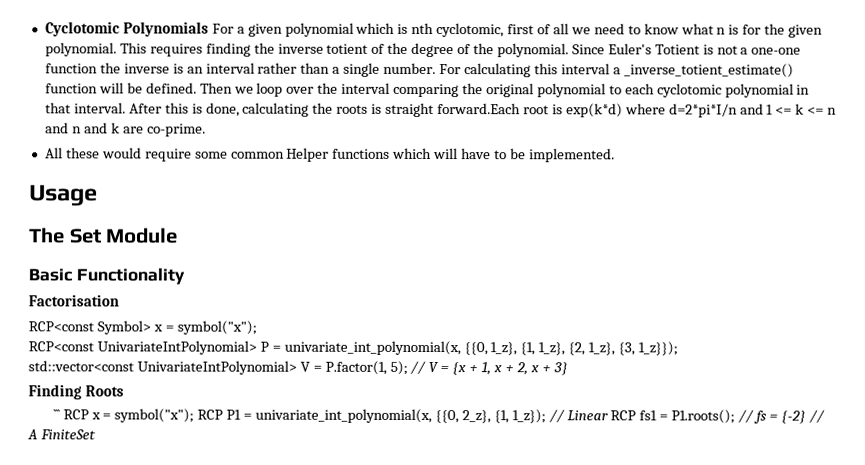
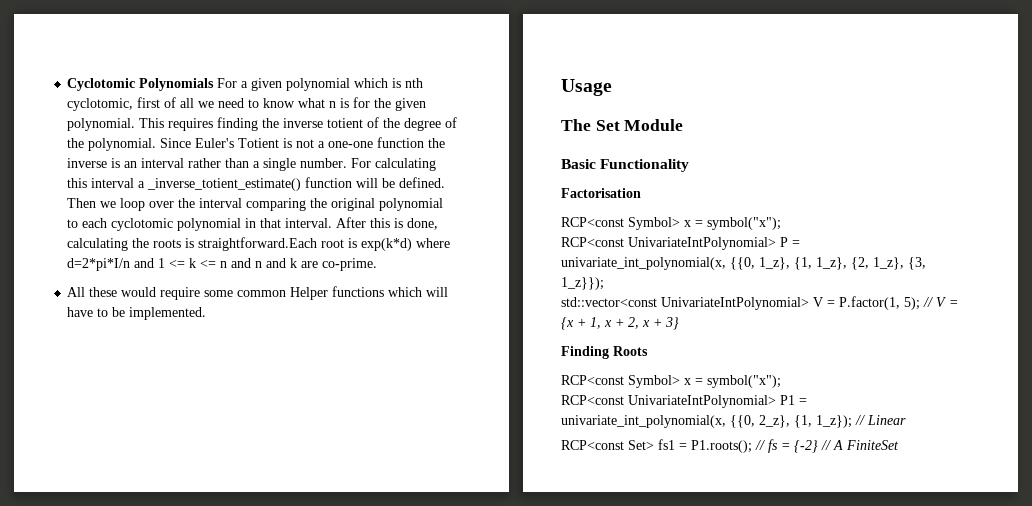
[385,102,522,118] straight forward.Each -> [198,237,318,251] straightforward.Each
[52,408,224,423] ``` RCP x = symbol("x"); RCP -> [561,375,781,388] [561,395,776,408] RCP<const Symbol> x = symbol("x"); // RCP<const UnivariateIntPolynomial>
[610,410,637,421] RCP -> [561,440,654,450] // RCP<const Set>

